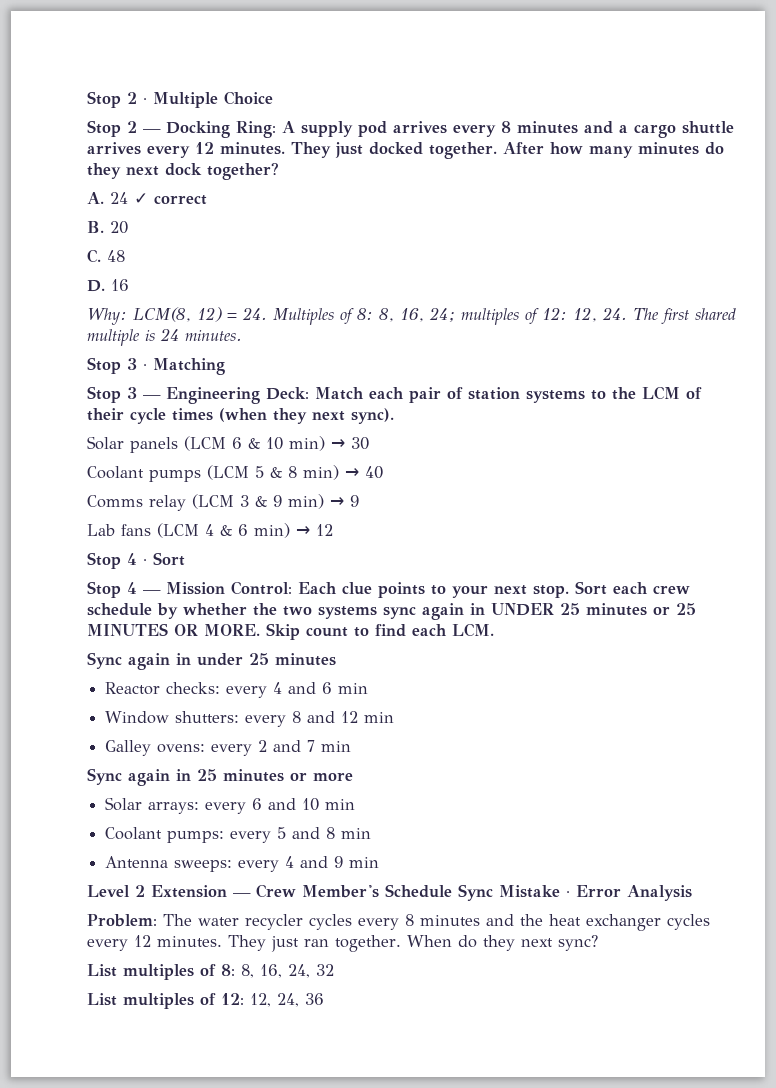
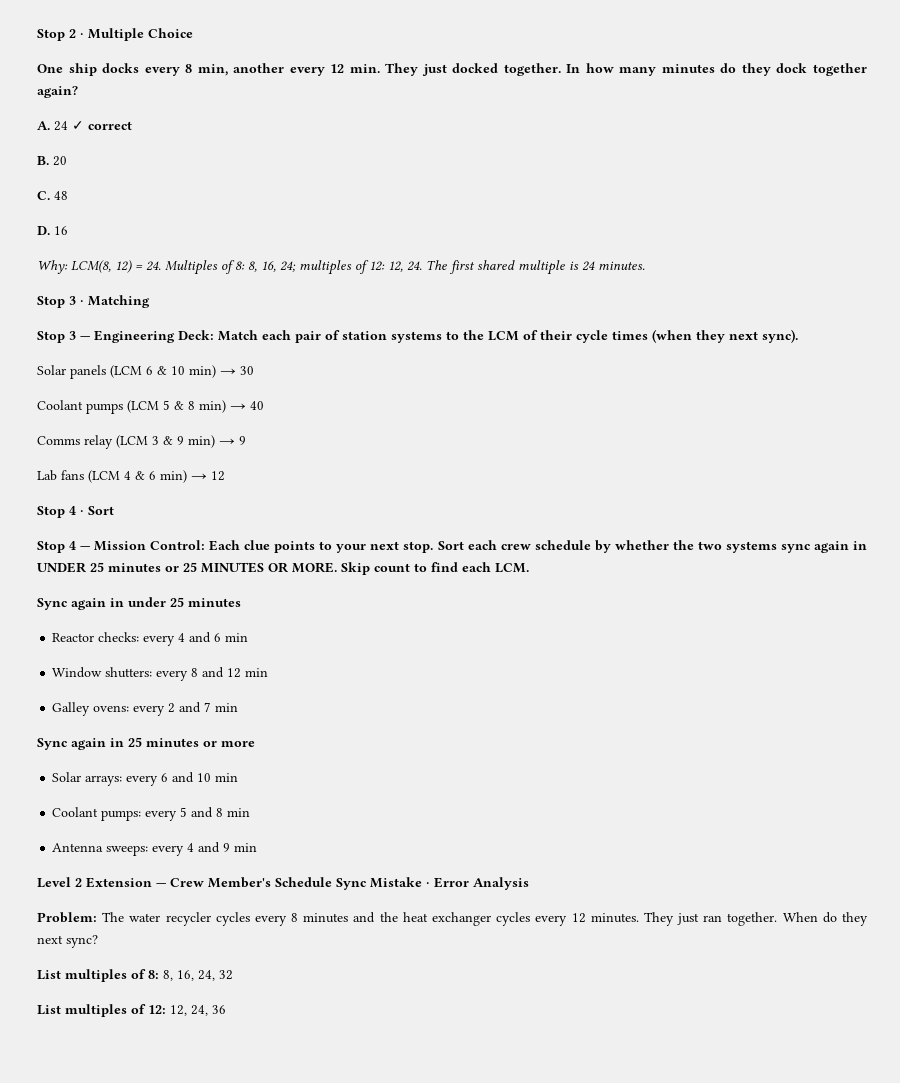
[87,120,734,138] [87,142,285,158] Stop 2 — Docking Ring: A supply pod arrives every 8 minutes and a cargo shuttle arrives every 12 minutes. -> [37,63,380,76] One ship docks every 8 min, another every 12 min.
[502,142,544,155] After -> [566,64,581,73] In
[126,162,279,180] next dock together? -> [776,63,867,76] [37,86,78,98] dock together again?

